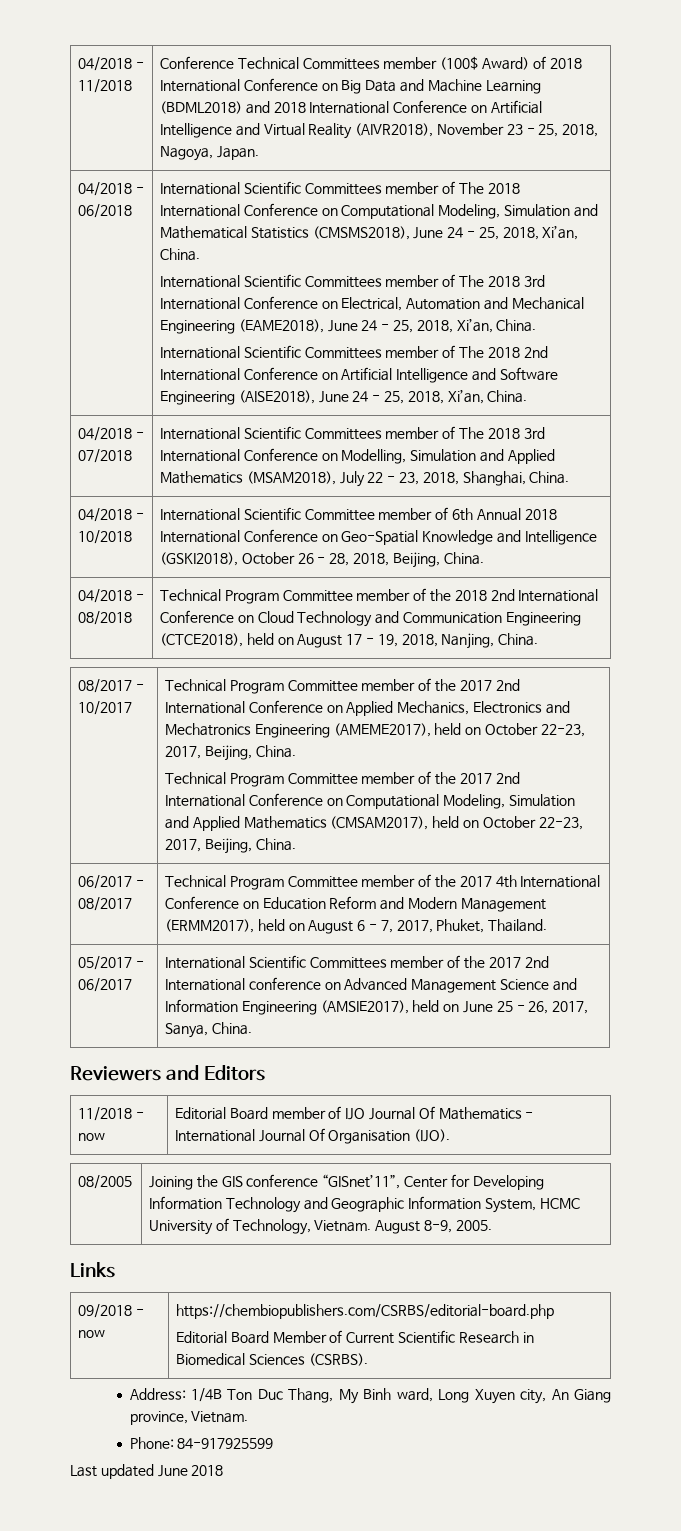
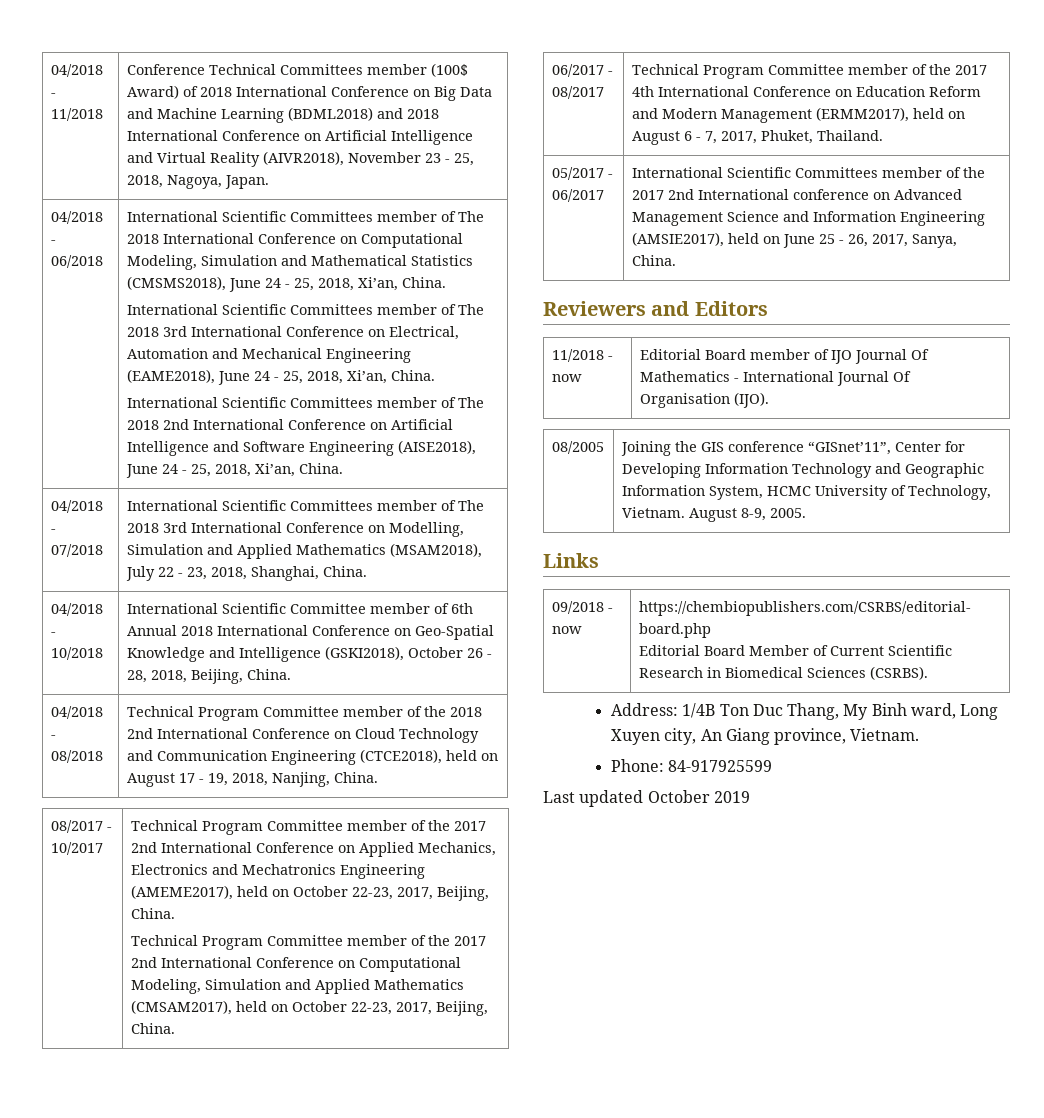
[157,1465,224,1477] June 2018 -> [647,790,750,803] October 2019

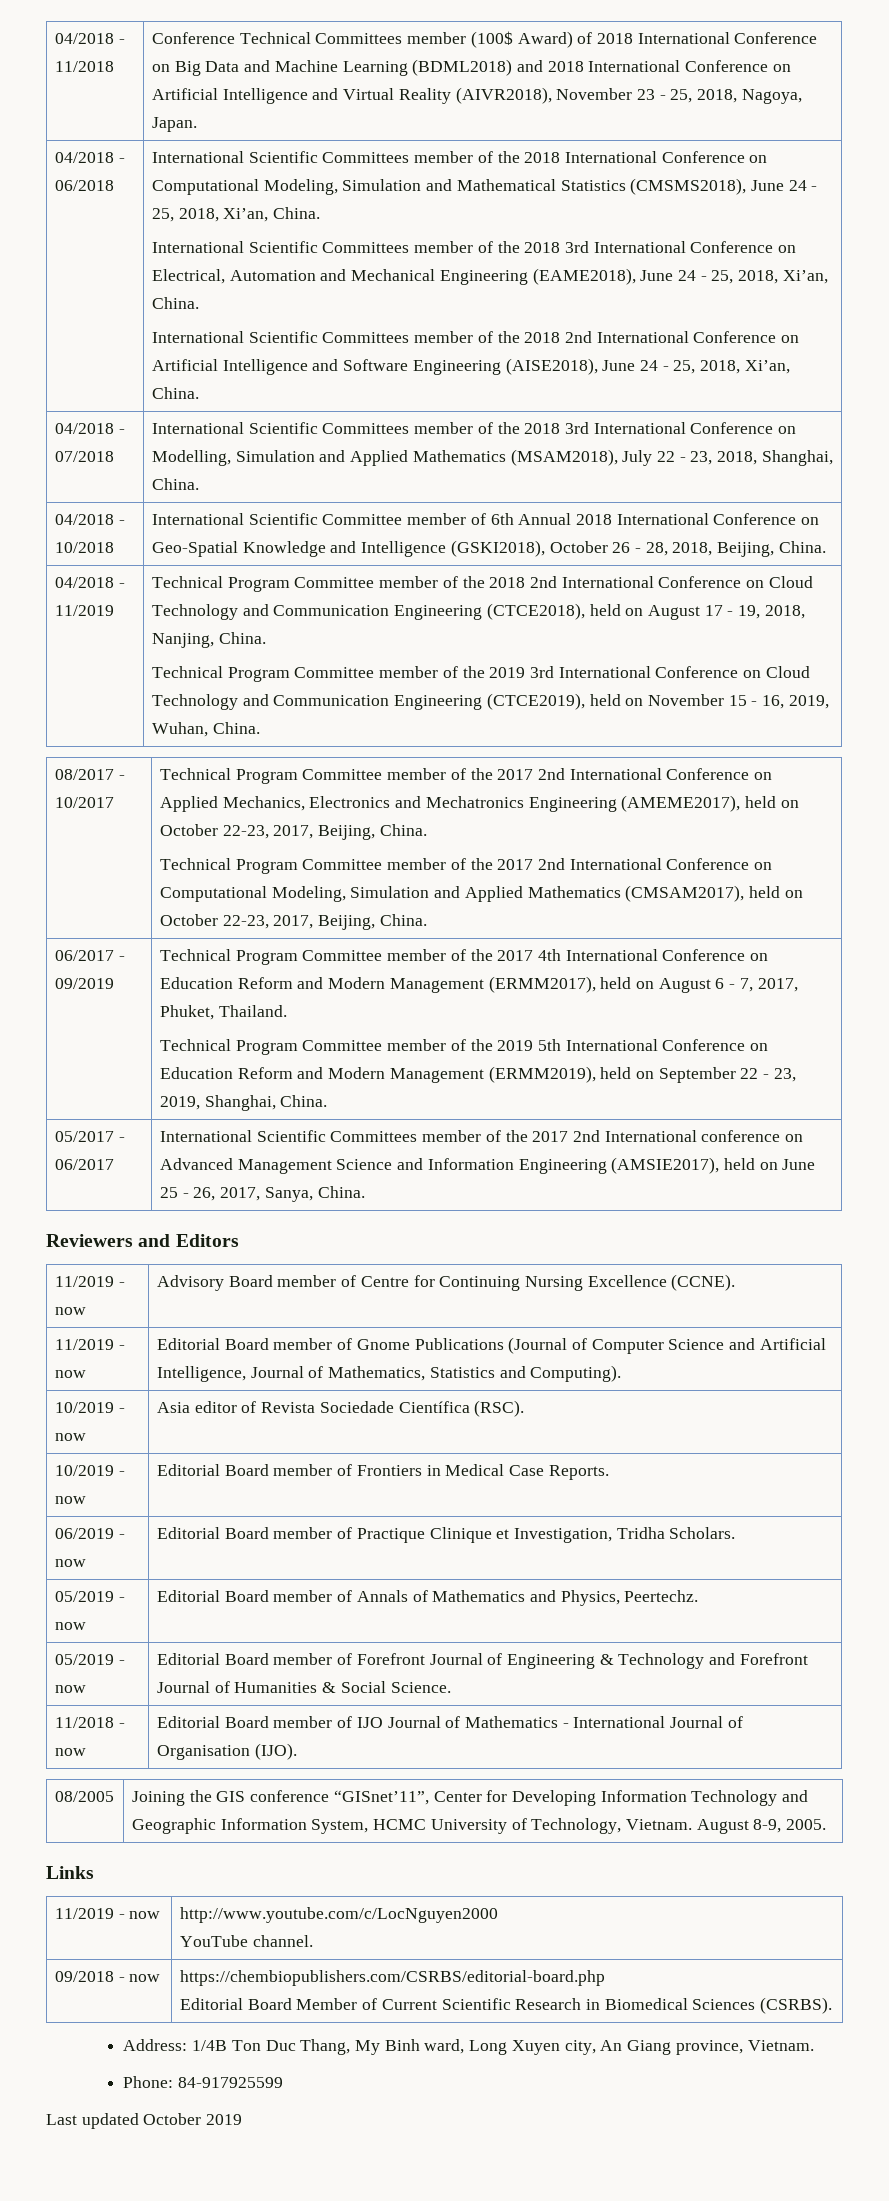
[457,211,484,222] The -> [497,151,520,163] the
[457,304,484,315] The -> [497,241,520,253] the
[457,397,484,408] The -> [497,331,520,343] the
[457,500,484,511] The -> [497,422,520,434] the
[50,750,103,763] 08/2018 -> [54,605,114,616] 11/2019
(378, 777) none -> [151,666,810,682] [151,693,829,710] [151,722,260,737] // Technical Program Committee member of the 2019 3rd International Conference on Cloud Technology and Communication Engineering (CTCE2019), held on November 15 - 16, 2019, Wuhan, China.
[551,86,604,99] 08/2017 -> [54,978,114,989] 09/2019
(883, 135) none -> [159,1039,769,1055] [159,1066,796,1083] [159,1095,328,1111] // Technical Program Committee member of the 2019 5th International Conference on Education Reform and Modern Management (ERMM2019), held on September 22 - 23, 2019, Shanghai, China.
(768, 308) none -> [54,1276,125,1287] [54,1307,86,1315] [156,1274,736,1291] [54,1339,125,1350] [54,1370,86,1378] [156,1337,826,1354] [156,1365,622,1382] [54,1402,125,1413] [54,1433,86,1441] [156,1400,525,1417] [54,1465,125,1476] [54,1496,86,1504] [156,1464,609,1480] [54,1528,125,1539] [54,1559,86,1567] [156,1527,736,1543] [54,1591,125,1602] [54,1622,86,1630] [156,1590,699,1606] [54,1654,125,1665] [54,1685,86,1693] [156,1653,808,1669] [156,1681,451,1693] // 11/2019 - now | Advisory Board member of Centre for Continuing Nursing Excellence (CCNE). // 11/2019 - now | Editorial Board member of Gnome Publications (Journal of Computer Science and Artificial Intelligence, Journal of Mathematics, Statistics and Computing). // 10/2019 - now | Asia editor of Revista Sociedade Científica (RSC). // 10/2019 - now | Editorial Board member of Frontiers in Medical Case Reports. // 06/2019 - now | Editorial Board member of Practique Clinique et Investigation, Tridha Scholars. // 05/2019 - now | Editorial Board member of Annals of Mathematics and Physics, Peertechz. // 05/2019 - now | Editorial Board member of Forefront Journal of Engineering & Technology and Forefront Journal of Humanities & Social Science.
[910,349,929,360] Of -> [445,1716,461,1728] of
[892,371,911,382] Of -> [727,1716,743,1728] of
(599, 560) none -> [54,1908,161,1919] [179,1907,498,1923] [179,1935,313,1947] // 11/2019 - now | http://www.youtube.com/c/LocNguyen2000 // YouTube channel.

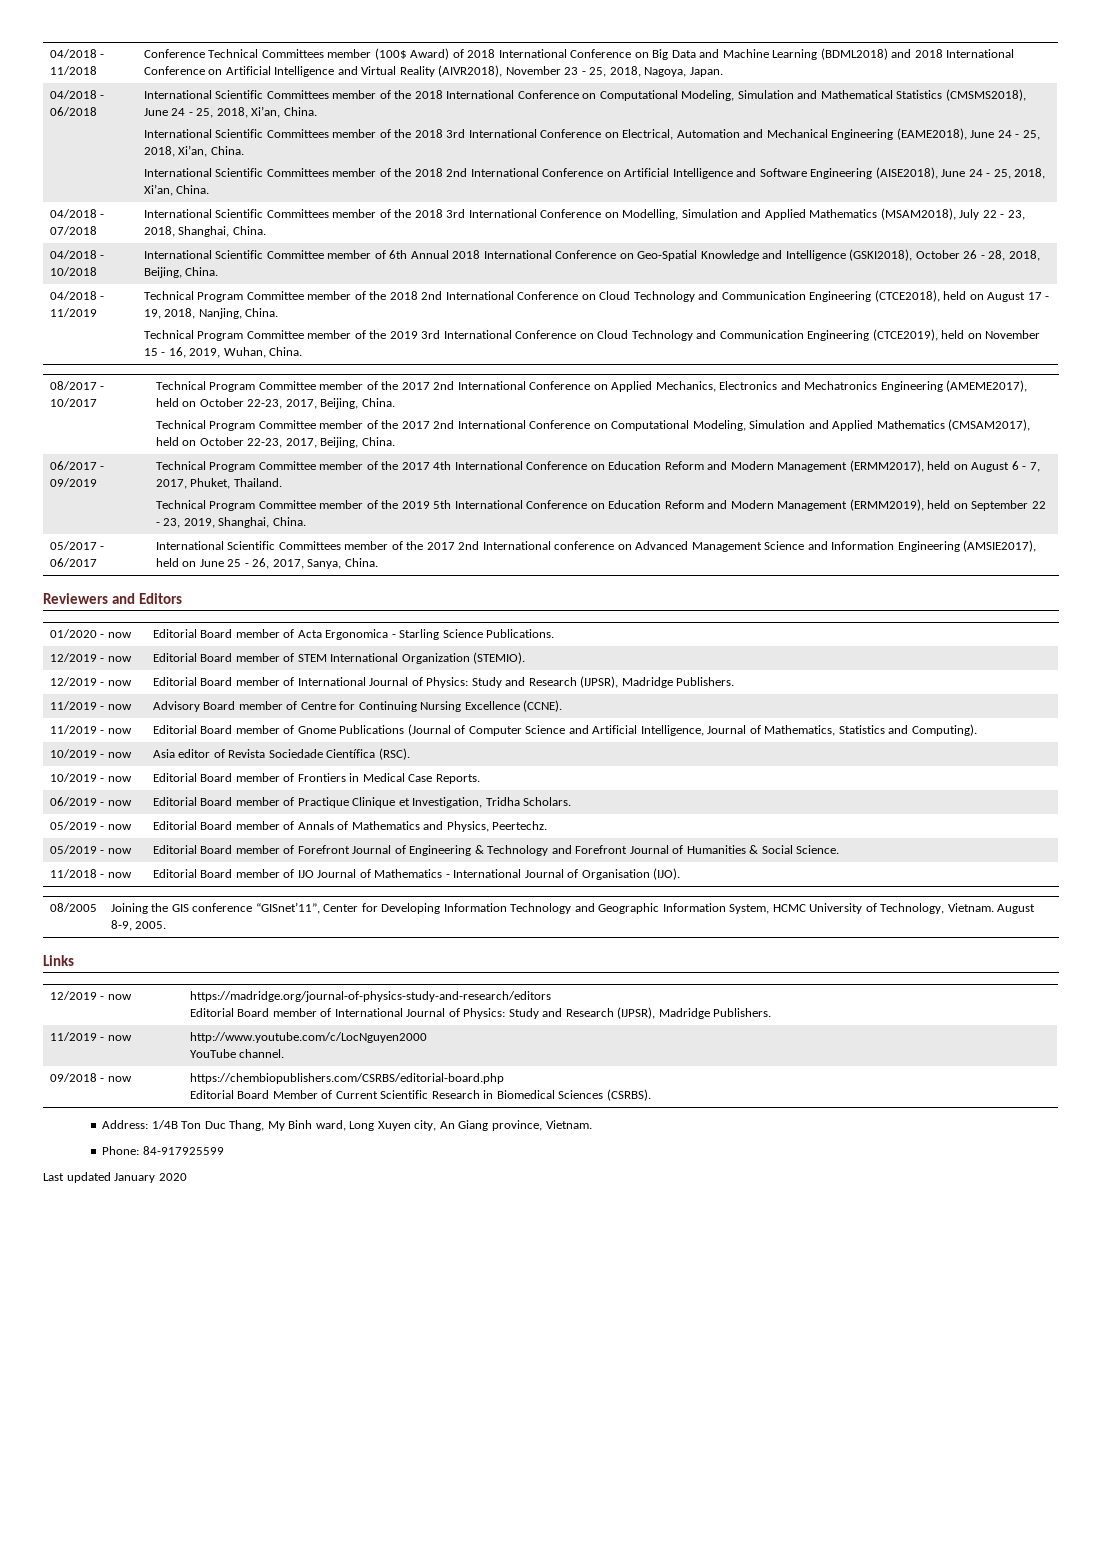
(239, 1240) none -> [49,629,132,638] [152,629,555,640] [49,653,132,662] [152,652,526,664] [49,677,132,686] [152,676,735,688] // 01/2020 - now | Editorial Board member of Acta Ergonomica - Starling Science Publications. // 12/2019 - now | Editorial Board member of STEM International Organization (STEMIO). // 12/2019 - now | Editorial Board member of International Journal of Physics: Study and Research (IJPSR), Madridge Publishers.
(94, 1872) none -> [49,991,132,1000] [189,991,551,1002] [189,1007,772,1019] // 12/2019 - now | https://madridge.org/journal-of-physics-study-and-research/editors // Editorial Board member of International Journal of Physics: Study and Research (IJPSR), Madridge Publishers.
[143,2113,243,2125] October 2019 -> [114,1173,187,1183] January 2020

